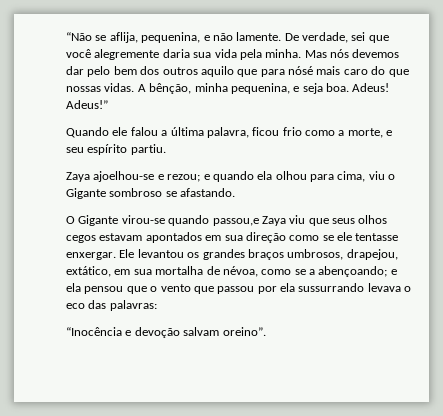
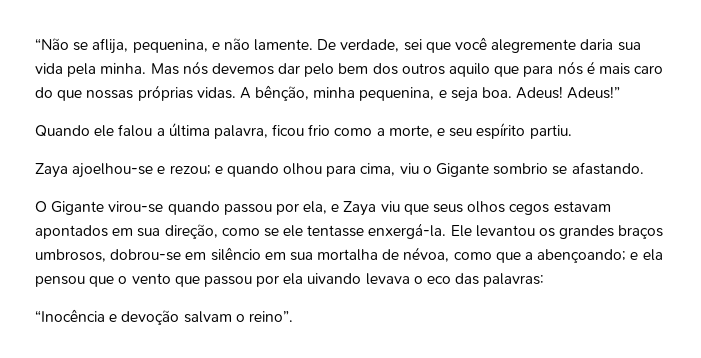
[288,66,313,75] nósé -> [557,61,595,75] nós é
(101, 89) none -> [137,85,193,101] próprias
[257,171,273,180] ela -> (279, 170) none
[109,188,163,197] sombroso -> [493,163,549,175] sombrio
[212,218,259,226] passou,e -> [223,201,340,215] passou por ela, e
[245,232,286,243] direção -> [164,224,218,239] direção,
[66,252,116,260] enxergar. -> [368,223,447,239] enxergá-la.
[346,249,398,260] [66,266,111,277] drapejou, extático, -> [110,247,261,261] dobrou-se em silêncio
[294,269,306,275] se -> [495,252,521,263] que
[298,283,365,292] sussurrando -> [307,273,362,284] uivando
[222,327,266,336] oreino”. -> [235,311,293,322] o reino”.

